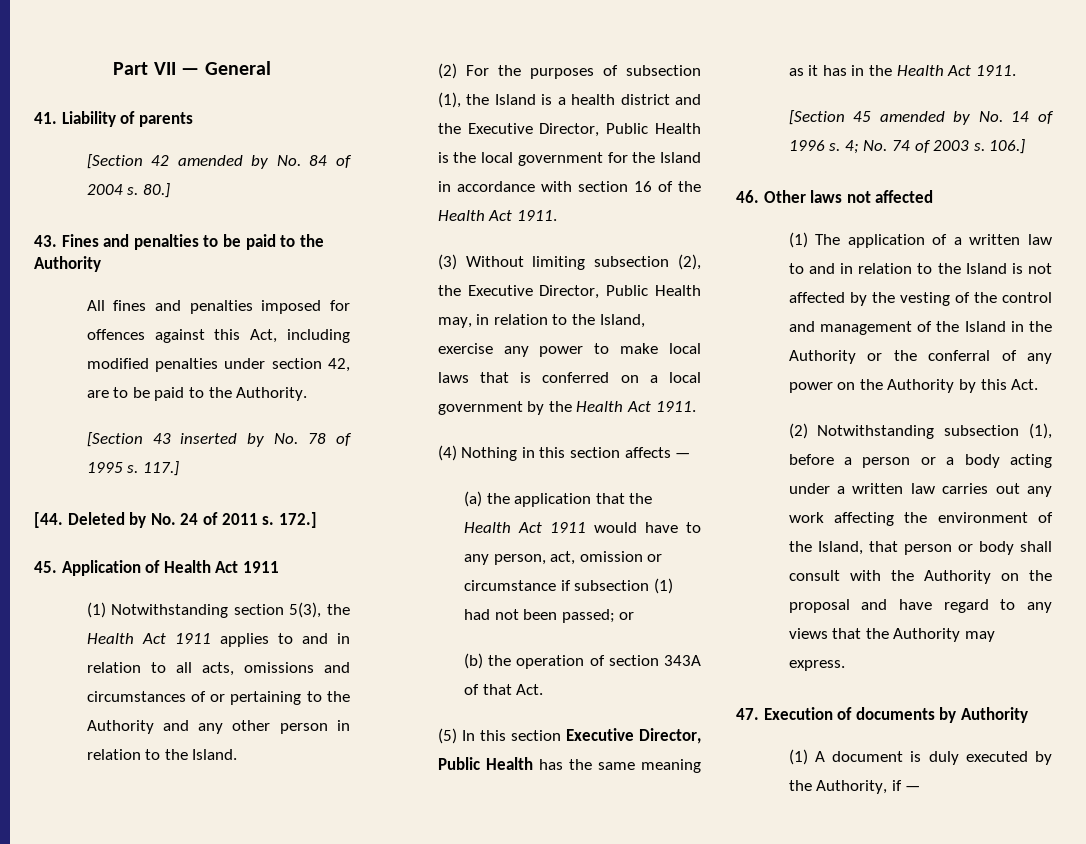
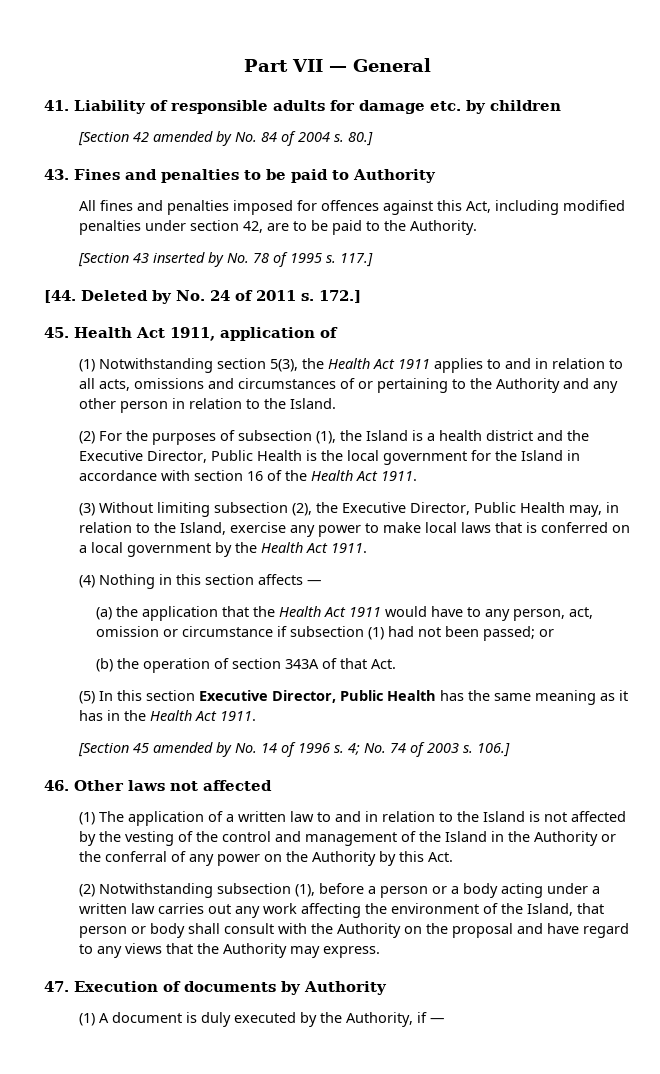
[138,112,193,127] parents -> [171,100,561,114] responsible adults for damage etc. by children
[299,234,324,247] the -> (349, 175) none
[61,560,279,576] Application of Health Act 1911 -> [74,327,338,341] Health Act 1911, application of

